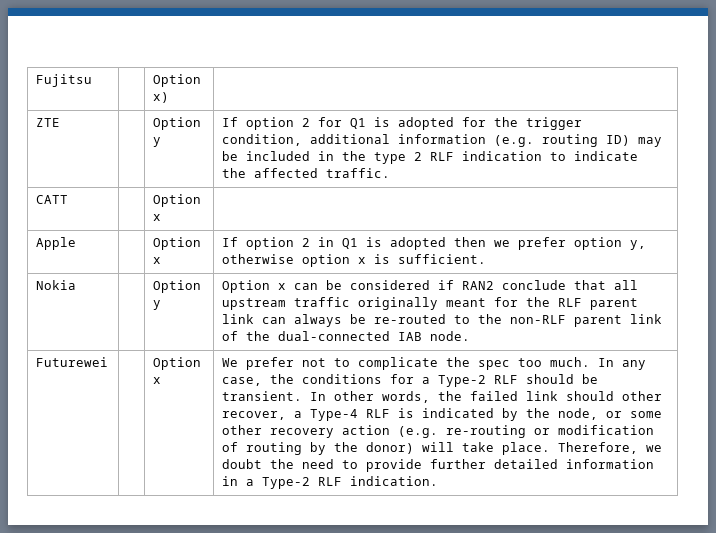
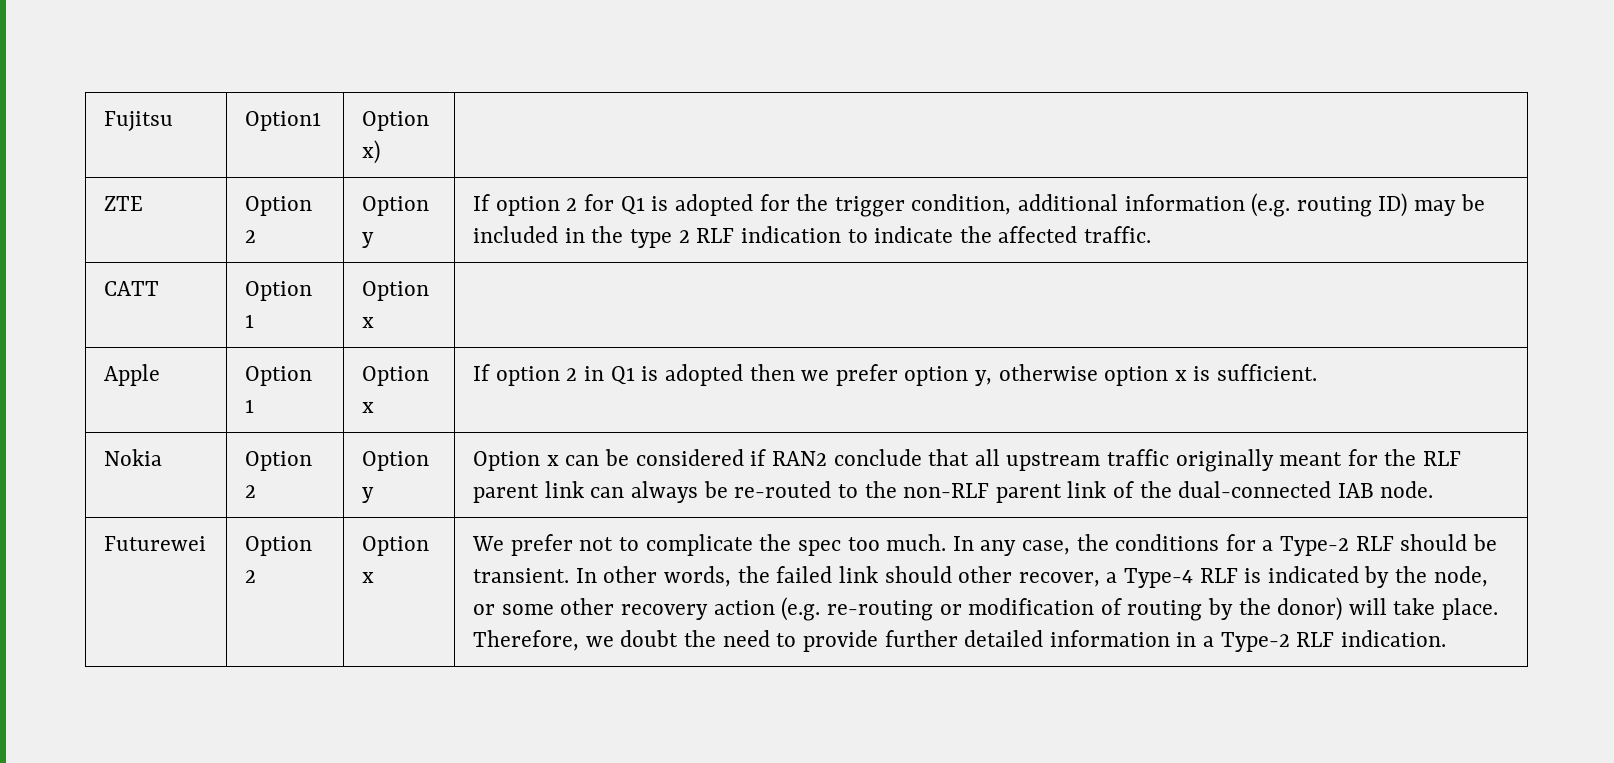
(93, 80) none -> [245,111,322,131] Option1
(61, 122) none -> [245,196,313,216] [245,230,257,243] Option 2
(69, 199) none -> [245,281,313,301] [245,314,255,328] Option 1
(77, 243) none -> [245,366,313,386] [245,399,255,413] Option 1
(77, 285) none -> [245,451,313,471] [245,485,257,498] Option 2
(109, 362) none -> [245,536,313,556] [245,570,257,583] Option 2

